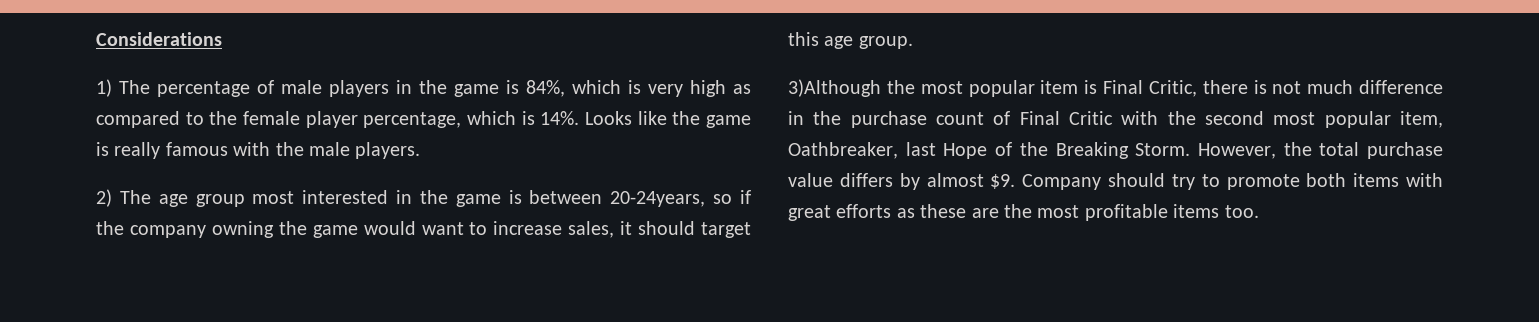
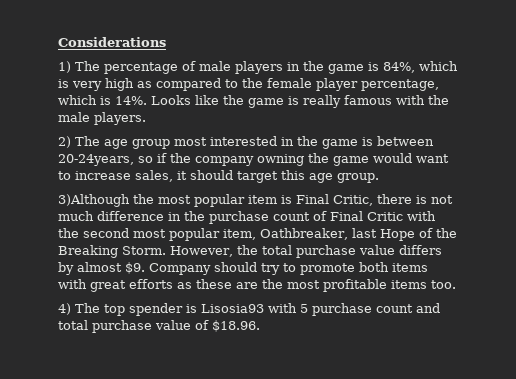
(1259, 211) none -> [58,303,440,316] [58,320,260,333] // 4) The top spender is Lisosia93 with 5 purchase count and total purchase value of $18.96.

